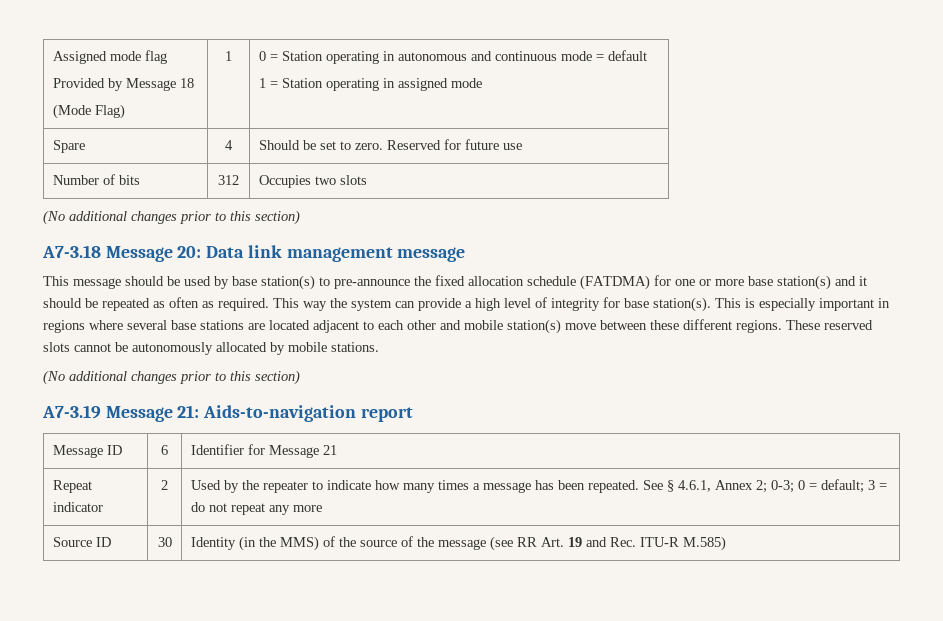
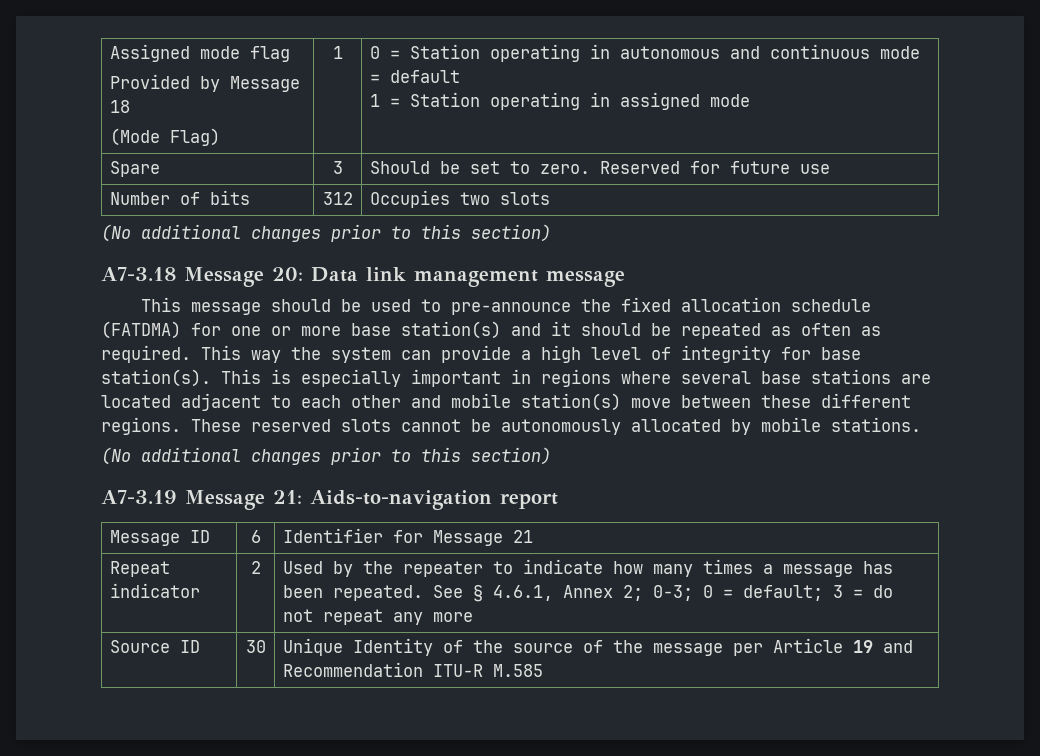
[225,140,233,150] 4 -> [332,161,343,174] 3
[214,275,315,290] by base station(s) -> (411, 305) none
[190,536,319,551] Identity (in the MMS) -> [282,638,433,656] Unique Identity
[489,536,726,551] (see RR Art. 19 and Rec. ITU-R M.585) -> [732,638,913,656] [282,662,543,677] per Article 19 and Recommendation ITU-R M.585

